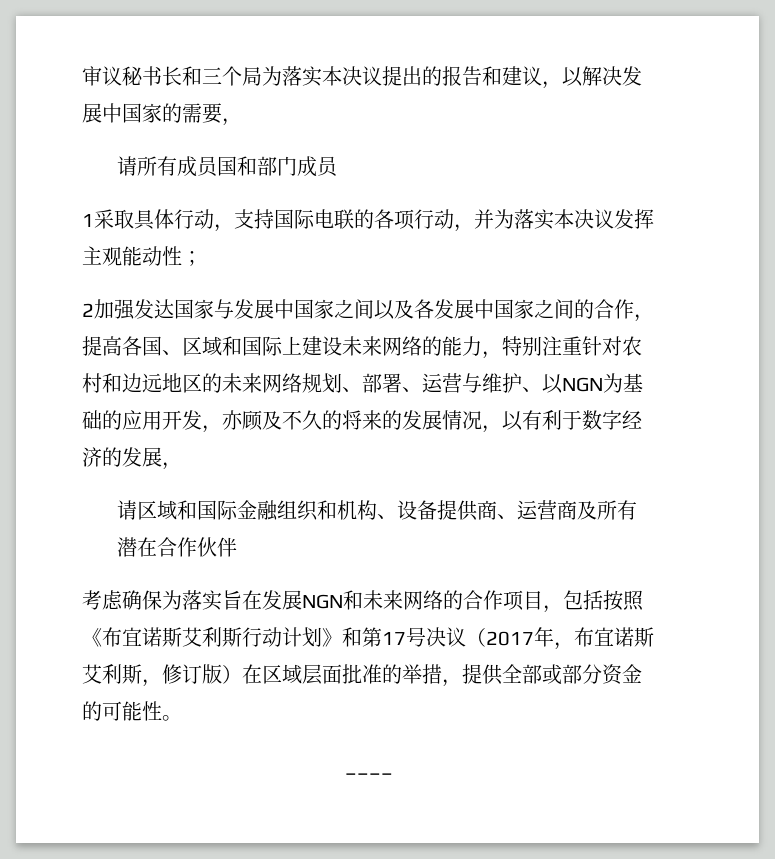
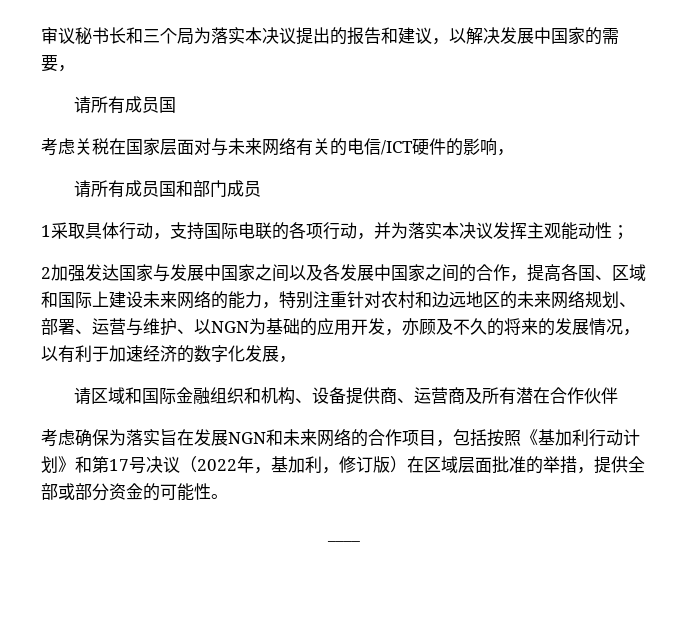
(237, 166) none -> [41,138,514,156] [73,180,176,198] // 考虑关税在国家层面对与未来网络有关的电信/ICT硬件的影响， // 请所有成员国
[582,410,642,430] [82,447,122,467] 数字经济的 -> [109,345,245,363] 加速经济的数字化
[102,627,242,647] 布宜诺斯艾利斯 -> [538,429,589,446] 基加利
[486,627,654,650] [82,664,142,684] 2017年，布宜诺斯艾利斯 -> [197,456,322,474] 2022年，基加利

